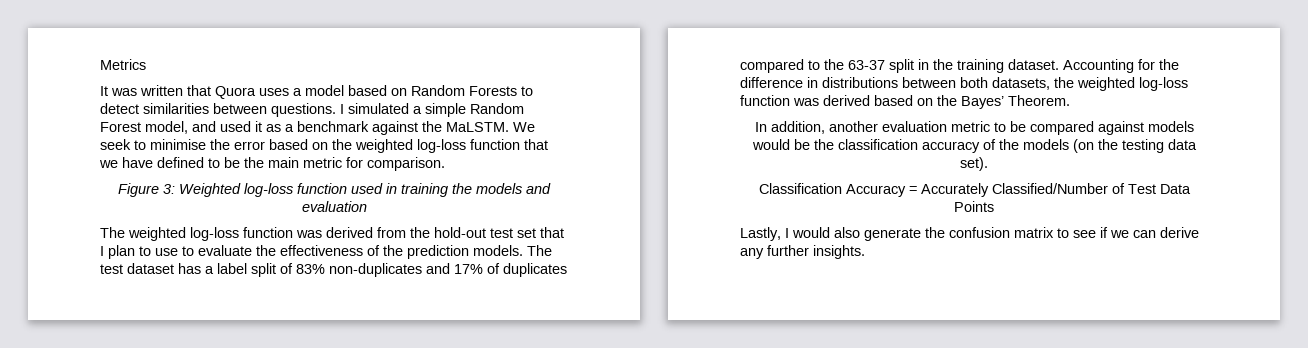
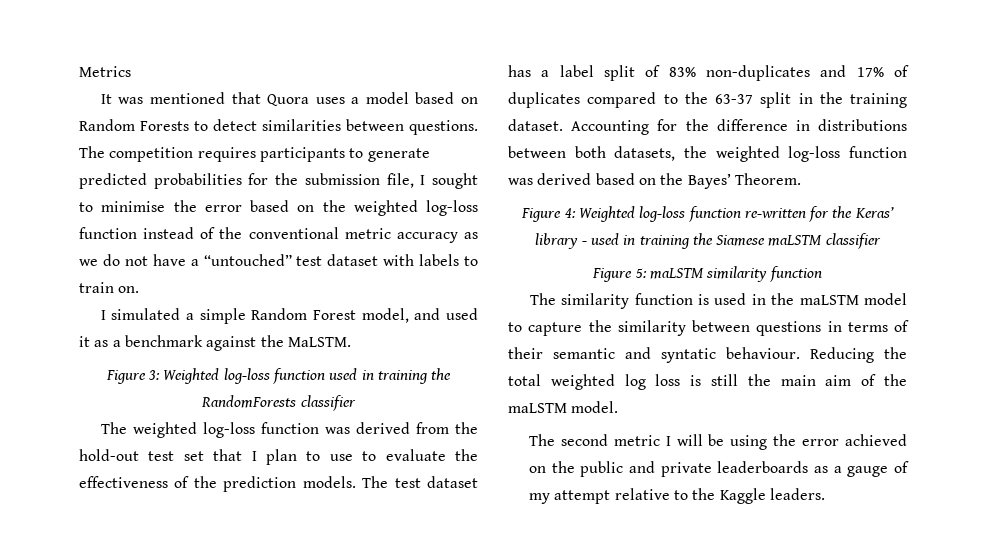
[140,85,183,96] written -> [149,92,225,104] mentioned
(336, 110) none -> [79,146,430,162] [79,173,479,189] [79,200,478,216] [79,227,479,243] [79,254,478,266] [79,282,140,293] The competition requires participants to generate predicted probabilities for the submission file, I sought to minimise the error based on the weighted log-loss function instead of the conventional metric accuracy as we do not have a “untouched” test dataset with labels to train on. //
[513,122,535,132] [100,139,548,153] [99,157,445,171] We seek to minimise the error based on the weighted log-loss function that we have defined to be the main metric for comparison. -> (351, 342) none
[476,183,551,194] [301,201,367,212] models and evaluation -> [201,395,356,411] RandomForests classifier
[754,121,1194,135] [751,139,1197,153] [960,157,988,171] [758,183,1191,197] [954,201,994,212] [740,227,1199,241] [740,245,865,259] In addition, another evaluation metric to be compared against models would be the classification accuracy of the models (on the testing data set). // Classification Accuracy = Accurately Classified/Number of Test Data Points // Lastly, I would also generate the confusion matrix to see if we can derive any further insights. -> [521,206,894,222] [535,233,881,249] [592,266,822,282] [529,293,907,309] [508,320,909,336] [508,347,907,363] [508,374,908,390] [508,401,619,413] [528,434,907,450] [528,461,909,477] [528,488,825,504] Figure 4: Weighted log-loss function re-written for the Keras’ library - used in training the Siamese maLSTM classifier // Figure 5: maLSTM similarity function // The similarity function is used in the maLSTM model to capture the similarity between questions in terms of their semantic and syntatic behaviour. Reducing the total weighted log loss is still the main aim of the maLSTM model. // The second metric I will be using the error achieved on the public and private leaderboards as a gauge of my attempt relative to the Kaggle leaders.

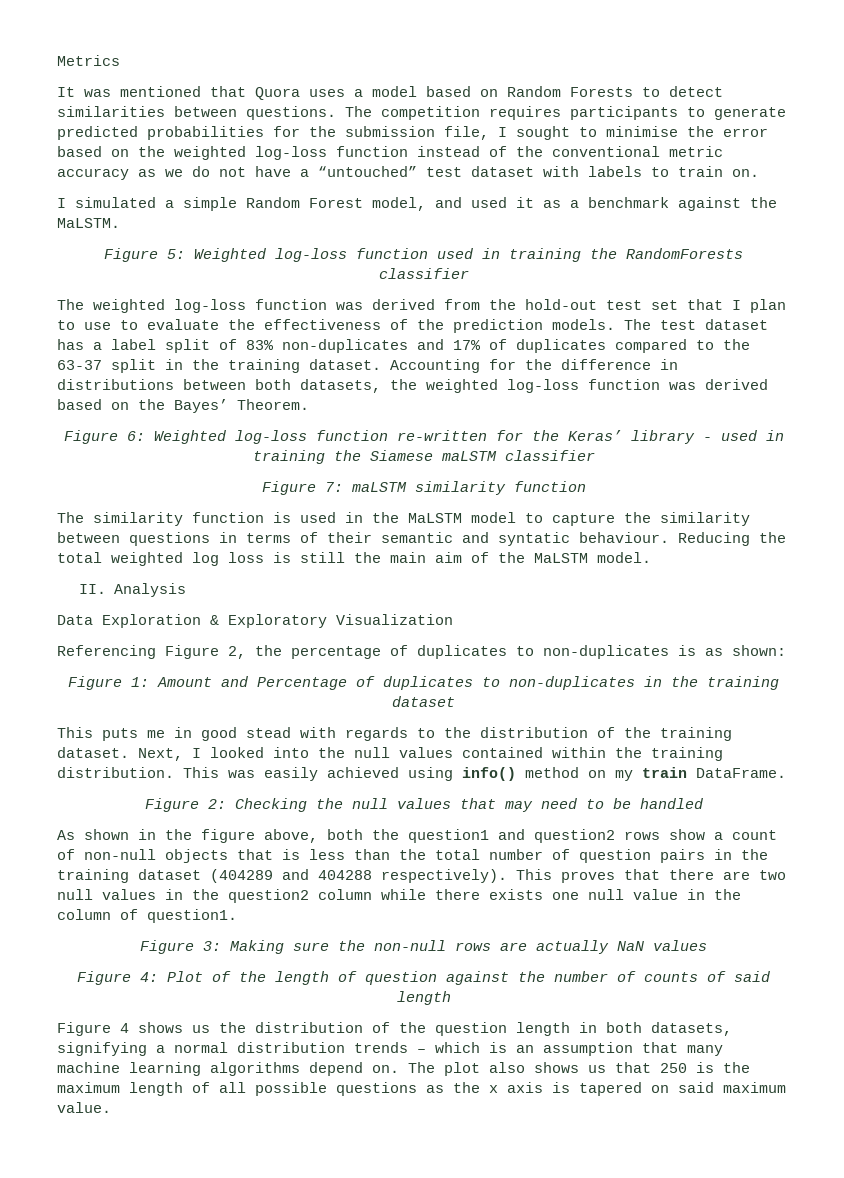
[148,370,161,380] 3: -> [167,249,185,259] 5:
[564,208,576,218] 4: -> [126,431,145,441] 6:
[634,268,647,278] 5: -> [324,482,343,492] 7:
[799,295,859,305] maLSTM -> [408,513,462,523] MaLSTM
[508,403,567,413] maLSTM -> [534,553,588,563] MaLSTM
[528,434,907,450] [528,461,909,477] [528,488,825,504] The second metric I will be using the error achieved on the public and private leaderboards as a gauge of my attempt relative to the Kaggle leaders. -> [79,583,186,597] [57,614,453,628] [57,645,786,659] [68,676,779,690] [392,696,455,707] [57,727,732,741] [57,747,723,761] [57,767,786,781] [144,798,703,812] [57,829,777,843] [57,849,768,863] [57,869,786,883] [57,889,741,903] [57,909,237,923] [140,940,707,954] [77,971,770,985] [396,991,451,1005] [57,1022,732,1036] [57,1042,723,1056] [57,1062,750,1076] [57,1082,786,1096] [57,1102,111,1113] II. Analysis // Data Exploration & Exploratory Visualization // Referencing Figure 2, the percentage of duplicates to non-duplicates is as shown: // Figure 1: Amount and Percentage of duplicates to non-duplicates in the training dataset // This puts me in good stead with regards to the distribution of the training dataset. Next, I looked into the null values contained within the training distribution. This was easily achieved using info() method on my train DataFrame. // Figure 2: Checking the null values that may need to be handled // As shown in the figure above, both the question1 and question2 rows show a count of non-null objects that is less than the total number of question pairs in the training dataset (404289 and 404288 respectively). This proves that there are two null values in the question2 column while there exists one null value in the column of question1. // Figure 3: Making sure the non-null rows are actually NaN values // Figure 4: Plot of the length of question against the number of counts of said length // Figure 4 shows us the distribution of the question length in both datasets, signifying a normal distribution trends – which is an assumption that many machine learning algorithms depend on. The plot also shows us that 250 is the maximum length of all possible questions as the x axis is tapered on said maximum value.

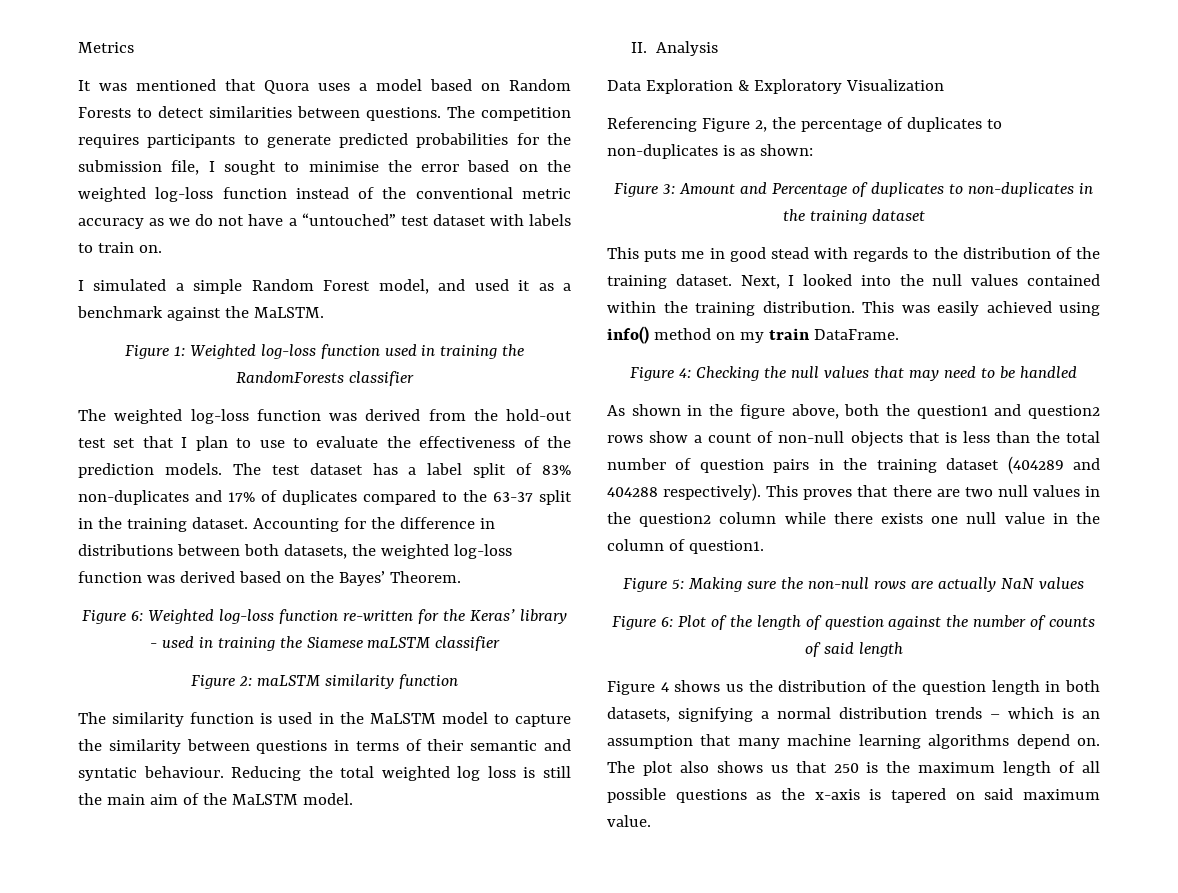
[167,249,185,259] 5: -> [173,346,185,356] 1:
[324,482,343,492] 7: -> [239,676,253,687] 2:
[131,677,149,687] 1: -> [663,184,676,194] 3:
[207,799,226,809] 2: -> [679,368,692,378] 4:
[203,941,221,951] 3: -> [672,579,685,589] 5:
[140,972,158,982] 4: -> [660,617,673,627] 6:
[489,1082,543,1093] x axis -> [814,789,860,800] x-axis

